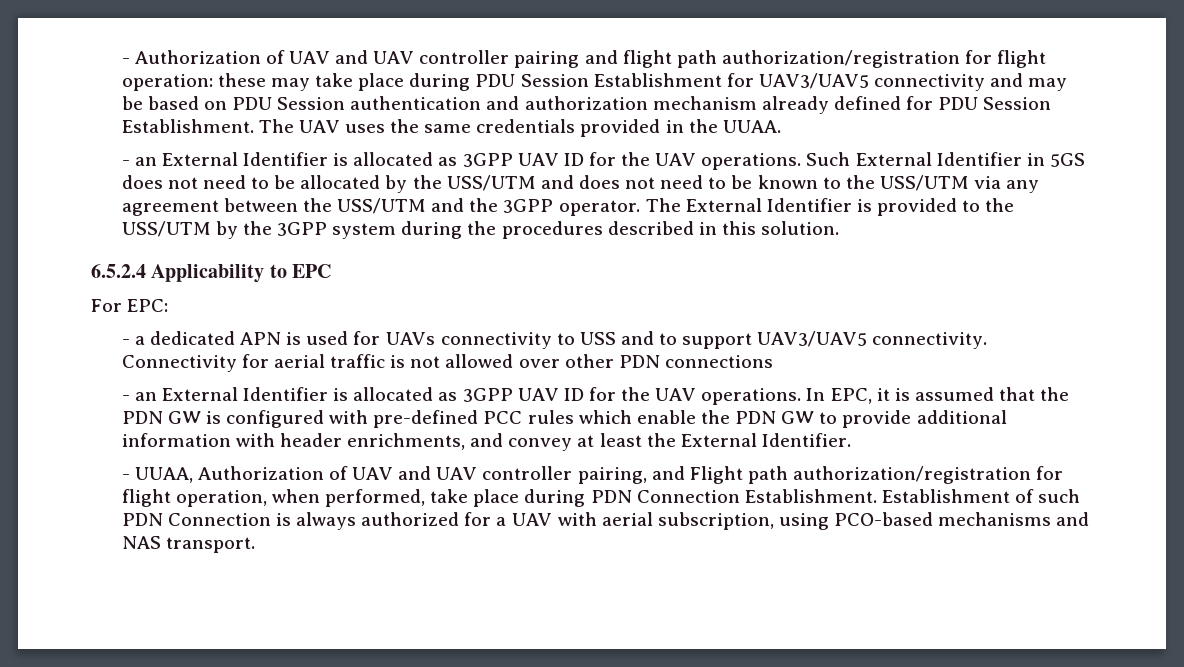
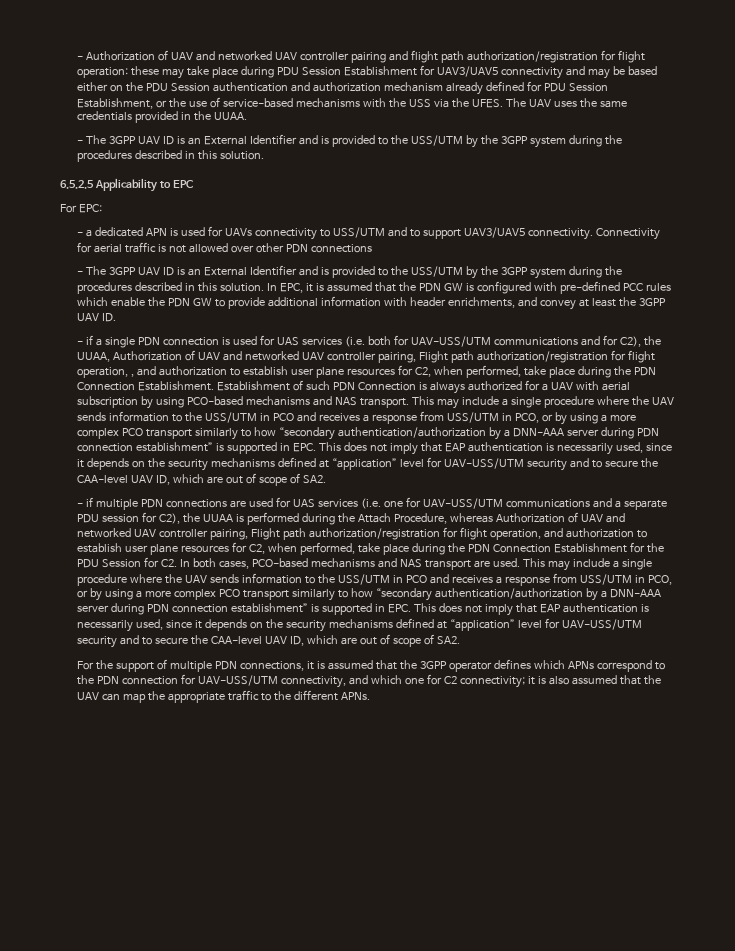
(369, 57) none -> [217,51,272,61] networked
[203,101,227,110] on -> [77,82,144,92] either on the
[121,119,254,133] Establishment. -> [77,97,503,109] Establishment, or the use of service-based mechanisms with the USS via the UFES.
[134,152,1085,170] [121,175,1040,193] [121,198,852,216] an External Identifier is allocated as 3GPP UAV ID for the UAV operations. Such External Identifier in 5GS does not need to be allocated by the USS/UTM and does not need to be known to the USS/UTM via any agreement between the USS/UTM and the 3GPP operator. The External Identifier -> [86,134,318,145] The 3GPP UAV ID is an External Identifier and
[91,264,146,278] 6.5.2.4 -> [60,180,94,189] 6.5.2.5
[579,332,616,345] USS -> [332,227,385,238] USS/UTM
[134,387,802,405] an External Identifier is allocated as 3GPP UAV ID for the UAV operations. -> [86,265,622,279] [77,282,264,294] The 3GPP UAV ID is an External Identifier and is provided to the USS/UTM by the 3GPP system during the procedures described in this solution.
[680,433,851,447] [121,474,130,480] External Identifier. // - -> [638,298,666,306] [77,313,117,322] [77,335,661,348] 3GPP UAV ID. // - if a single PDN connection is used for UAS services (i.e. both for UAV-USS/UTM communications and for C2), the
[436,466,1064,484] [121,489,586,507] UAV controller pairing, and Flight path authorization/registration for flight operation, when performed, take place during -> [244,350,655,363] [77,365,631,378] networked UAV controller pairing, Flight path authorization/registration for flight operation, , and authorization to establish user plane resources for C2, when performed, take place during the
[657,512,774,530] subscription, -> [77,396,154,409] subscription by
(255, 545) none -> [411,396,674,409] [77,411,636,425] [77,427,659,440] [77,442,672,455] [77,457,658,471] [77,473,326,486] [77,497,667,510] [77,512,625,525] [77,527,647,540] [77,542,664,555] [77,557,652,571] [77,573,672,586] [77,588,661,601] [77,603,649,616] [77,618,642,632] [77,634,460,648] [77,659,665,672] [77,674,661,688] [77,690,370,703] This may include a single procedure where the UAV sends information to the USS/UTM in PCO and receives a response from USS/UTM in PCO, or by using a more complex PCO transport similarly to how “secondary authentication/authorization by a DNN-AAA server during PDN connection establishment” is supported in EPC. This does not imply that EAP authentication is necessarily used, since it depends on the security mechanisms defined at “application” level for UAV-USS/UTM security and to secure the CAA-level UAV ID, which are out of scope of SA2. // - if multiple PDN connections are used for UAS services (i.e. one for UAV-USS/UTM communications and a separate PDU session for C2), the UUAA is performed during the Attach Procedure, whereas Authorization of UAV and networked UAV controller pairing, Flight path authorization/registration for flight operation, and authorization to establish user plane resources for C2, when performed, take place during the PDN Connection Establishment for the PDU Session for C2. In both cases, PCO-based mechanisms and NAS transport are used. This may include a single procedure where the UAV sends information to the USS/UTM in PCO and receives a response from USS/UTM in PCO, or by using a more complex PCO transport similarly to how “secondary authentication/authorization by a DNN-AAA server during PDN connection establishment” is supported in EPC. This does not imply that EAP authentication is necessarily used, since it depends on the security mechanisms defined at “application” level for UAV-USS/UTM security and to secure the CAA-level UAV ID, which are out of scope of SA2. // For the support of multiple PDN connections, it is assumed that the 3GPP operator defines which APNs correspond to the PDN connection for UAV-USS/UTM connectivity, and which one for C2 connectivity; it is also assumed that the UAV can map the appropriate traffic to the different APNs.

